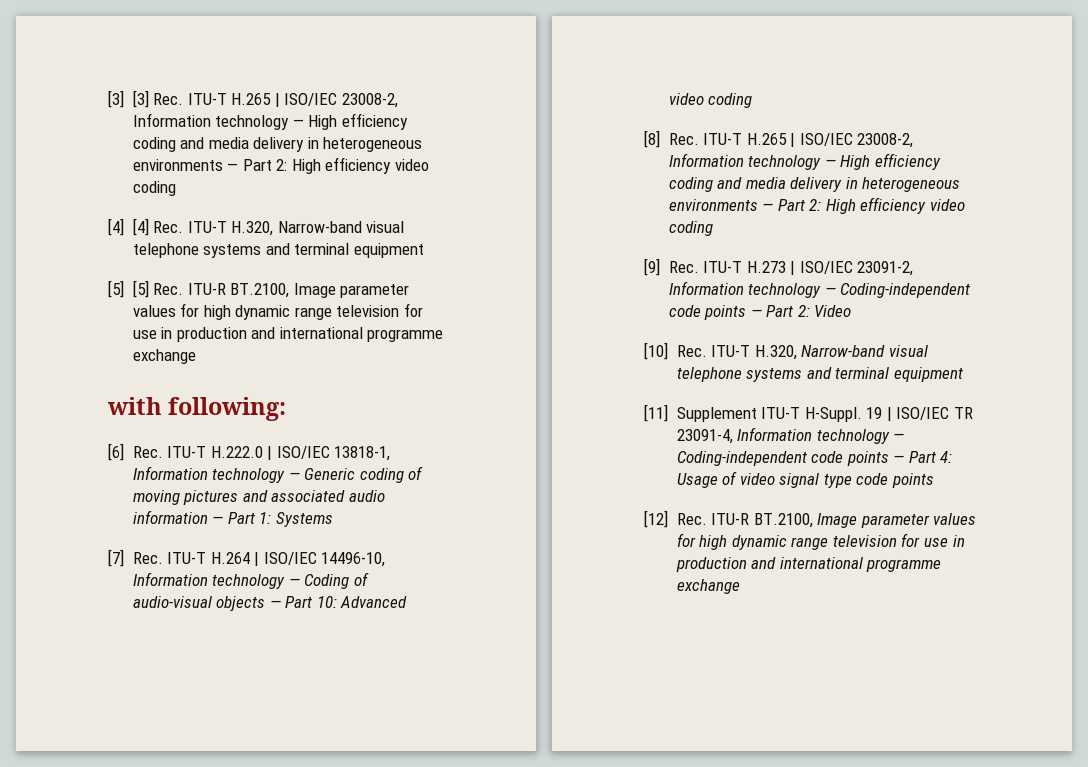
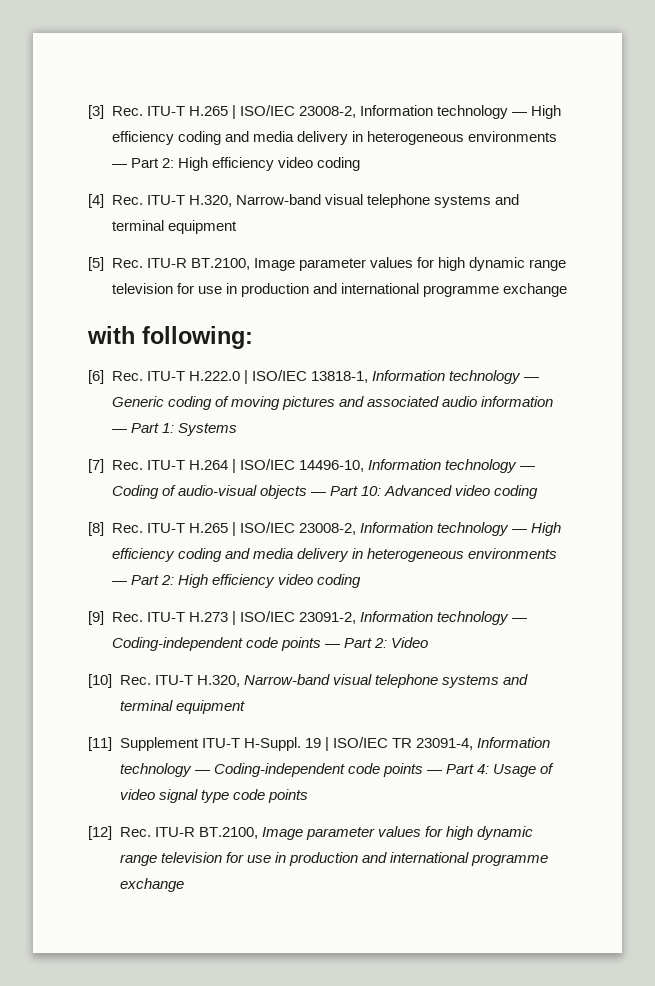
[108,90,149,108] [3] [3] -> [88,105,104,119] [3]
[132,218,149,236] [4] -> (104, 201) none
[132,280,149,298] [5] -> (104, 264) none

